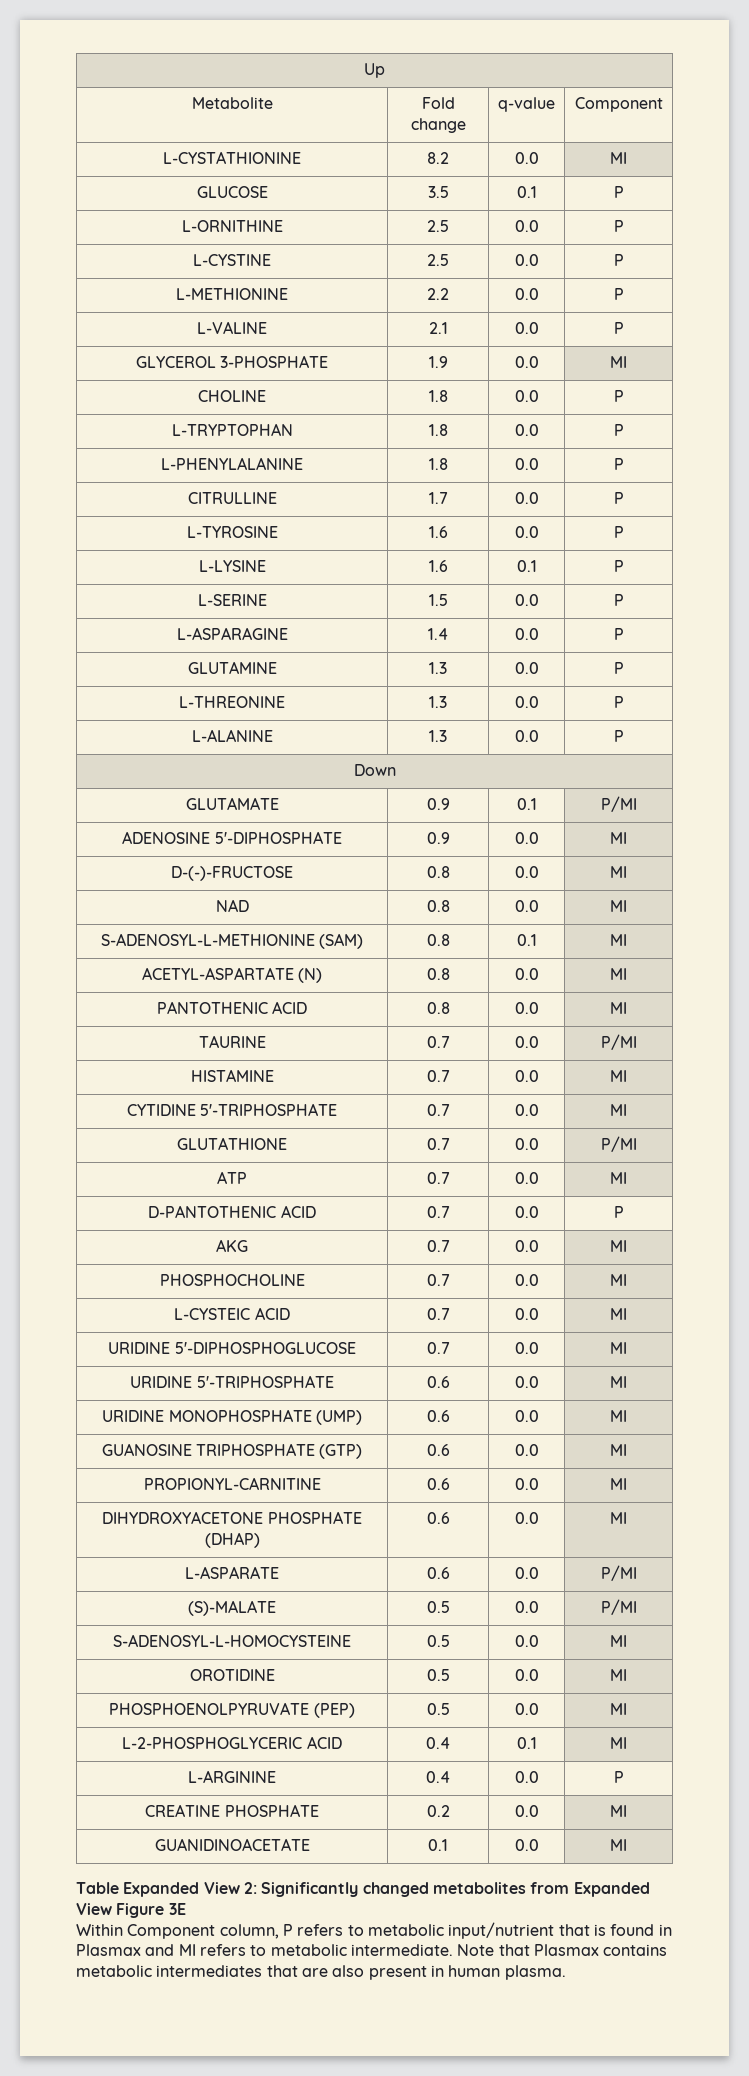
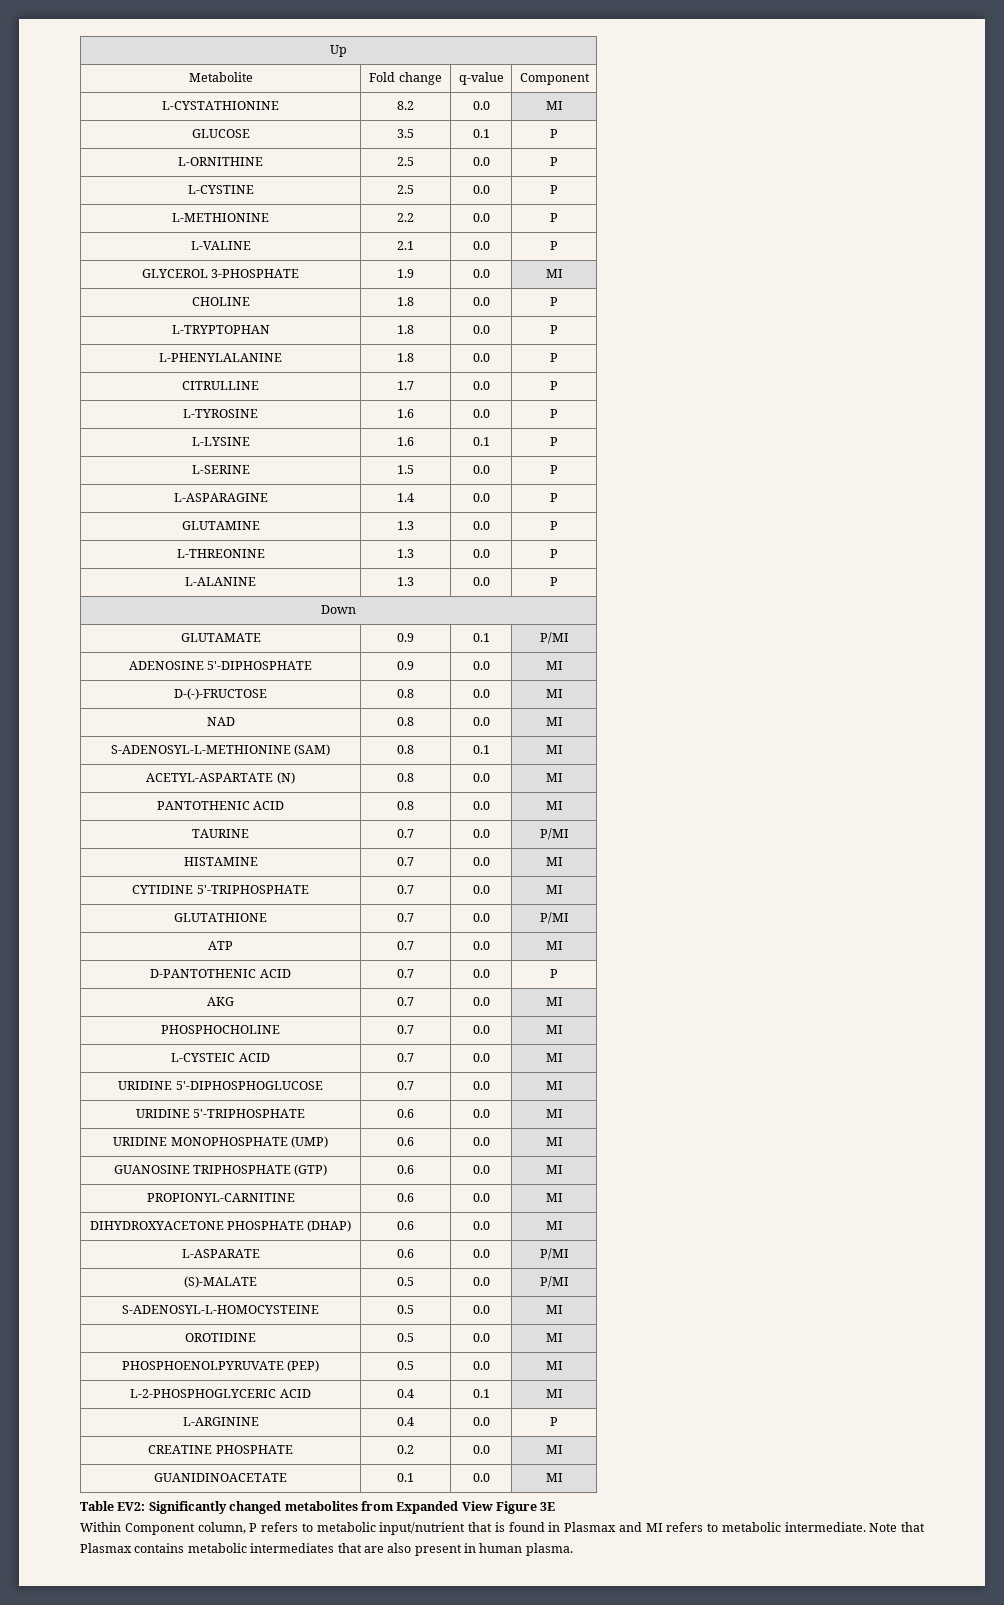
[123,1882,257,1897] Expanded View 2: -> [117,1502,146,1511] EV2:

